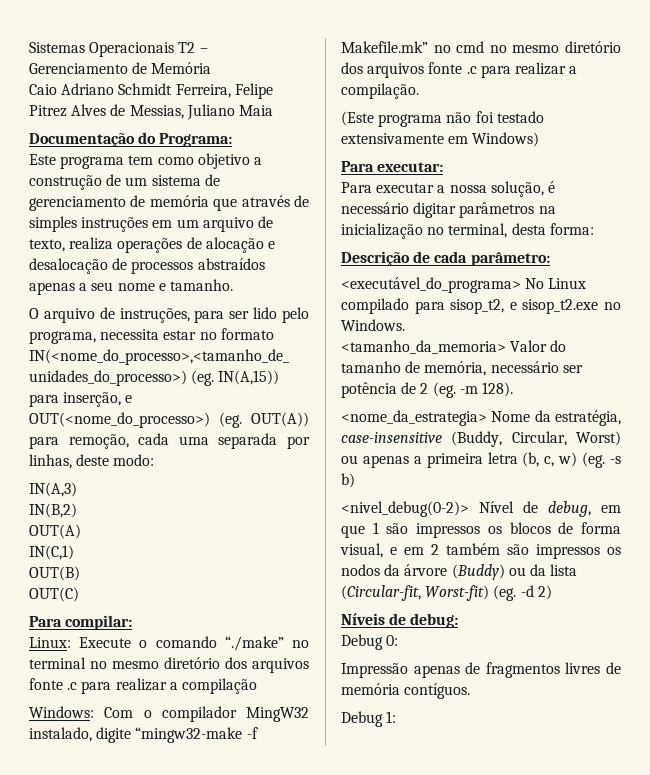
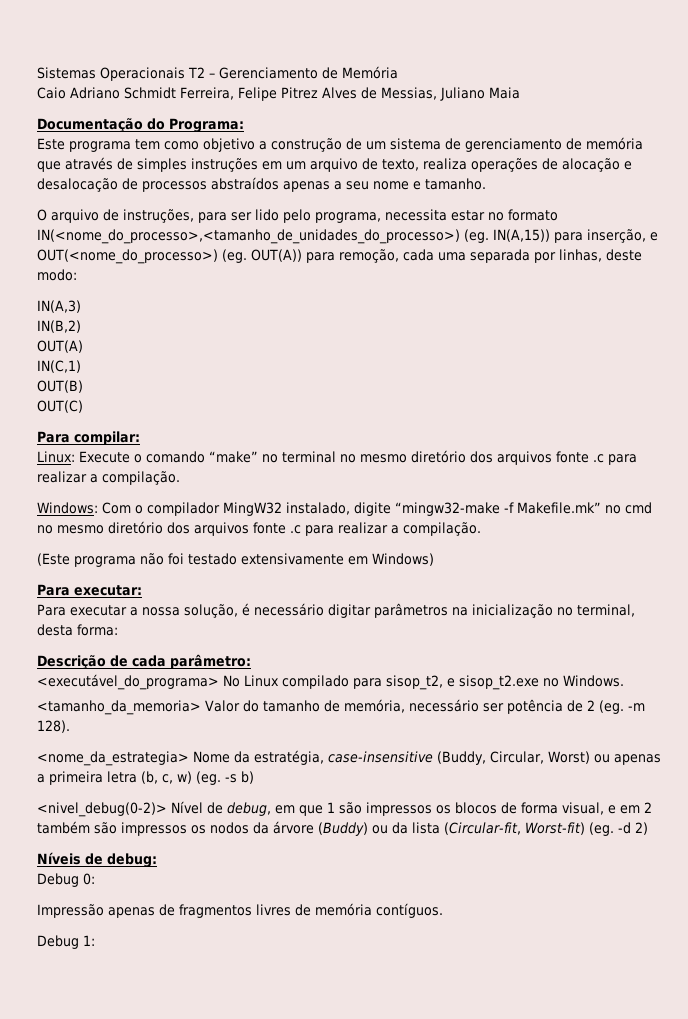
[224,636,284,651] “./make” -> [209,451,258,463] “make”
[181,678,257,694] compilação -> [102,471,180,485] compilação.

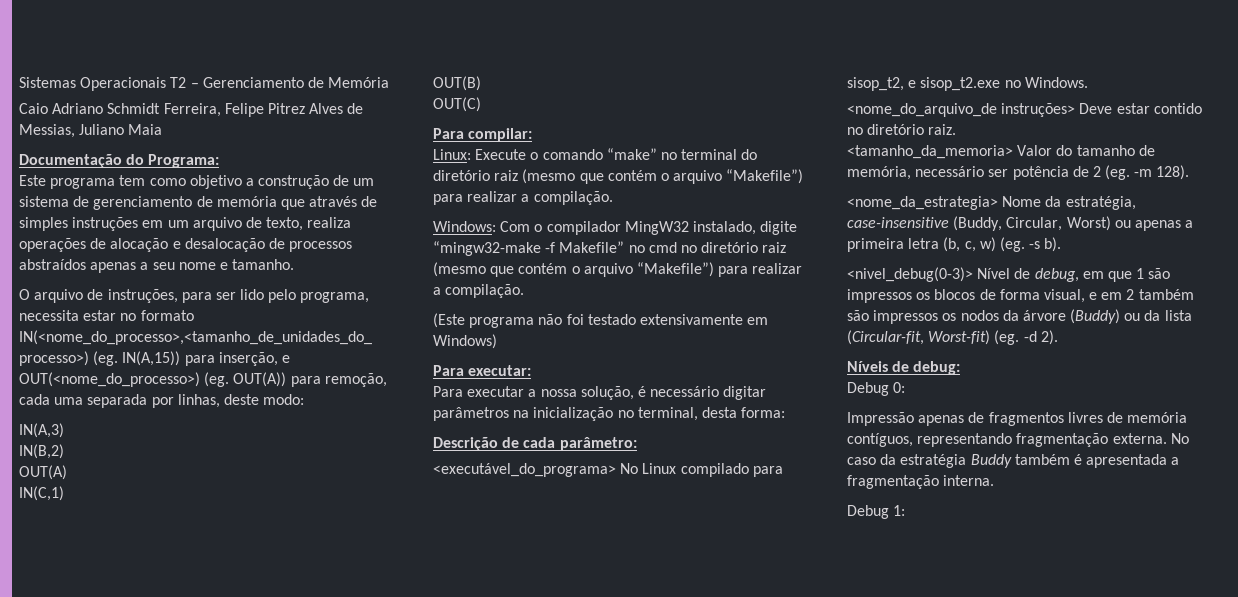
[340,450,604,465] no mesmo diretório dos arquivos fonte .c -> [741,149,758,160] [433,169,804,184] do diretório raiz (mesmo que contém o arquivo “Makefile”)
[517,502,601,514] Makefile.mk” -> [559,241,625,253] Makefile”
[57,521,301,536] mesmo diretório dos arquivos fonte .c -> [701,242,787,253] [433,262,714,277] diretório raiz (mesmo que contém o arquivo “Makefile”)
(624, 681) none -> [847,103,1202,117] [847,124,957,135] // <nome_do_arquivo_de instruções> Deve estar contido no diretório raiz.
[241,771,254,784] [37,802,167,817] b) // <nivel_debug(0-2)> -> [1044,237,1062,252] [847,267,973,282] b). // <nivel_debug(0-3)>
[635,822,648,835] 2) -> [1040,330,1058,345] 2).
[376,903,443,918] contíguos. -> [847,433,1189,447] [847,454,1180,468] [847,475,995,489] contíguos, representando fragmentação externa. No caso da estratégia Buddy também é apresentada a fragmentação interna.

